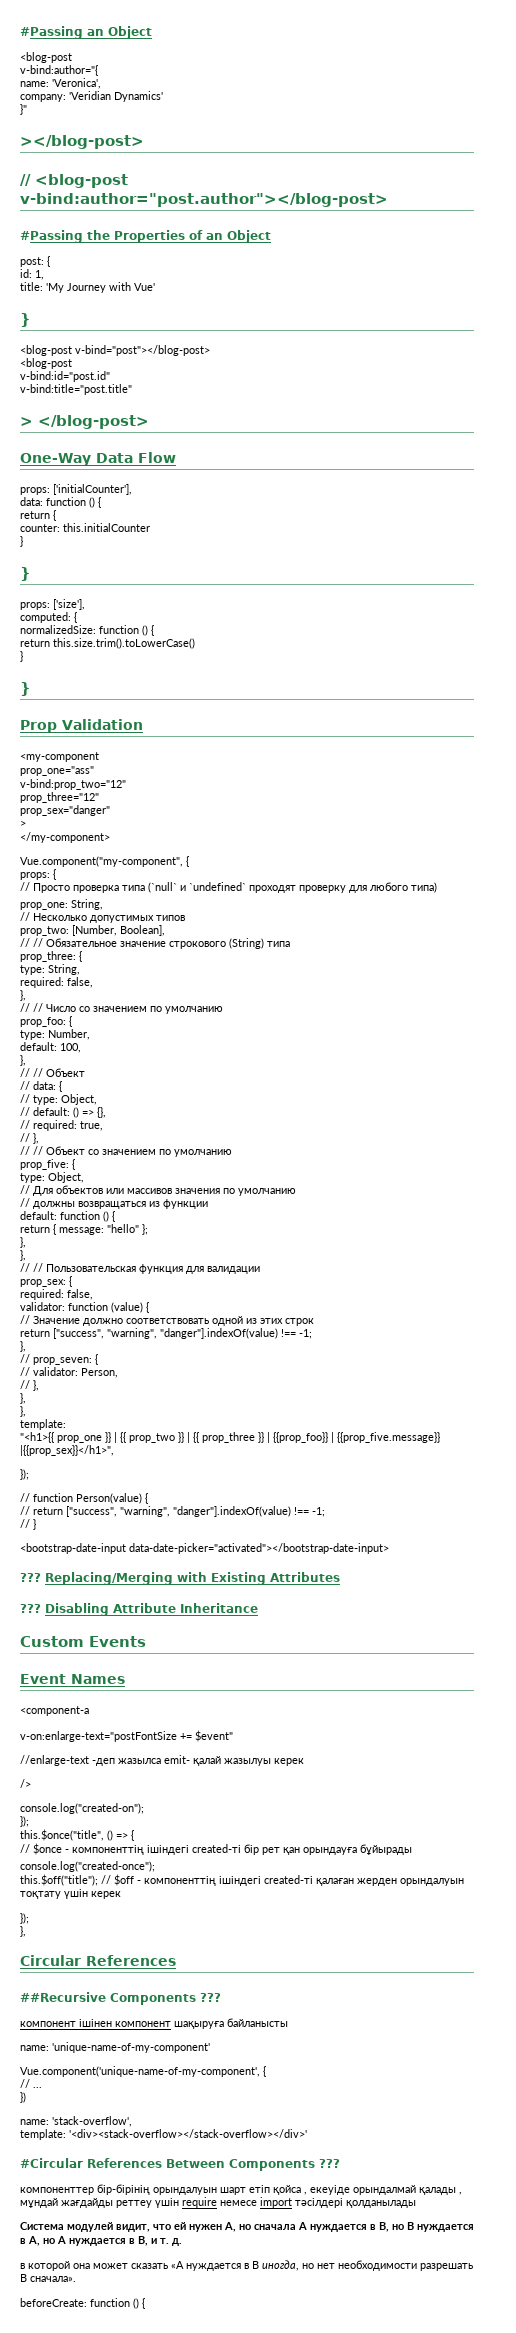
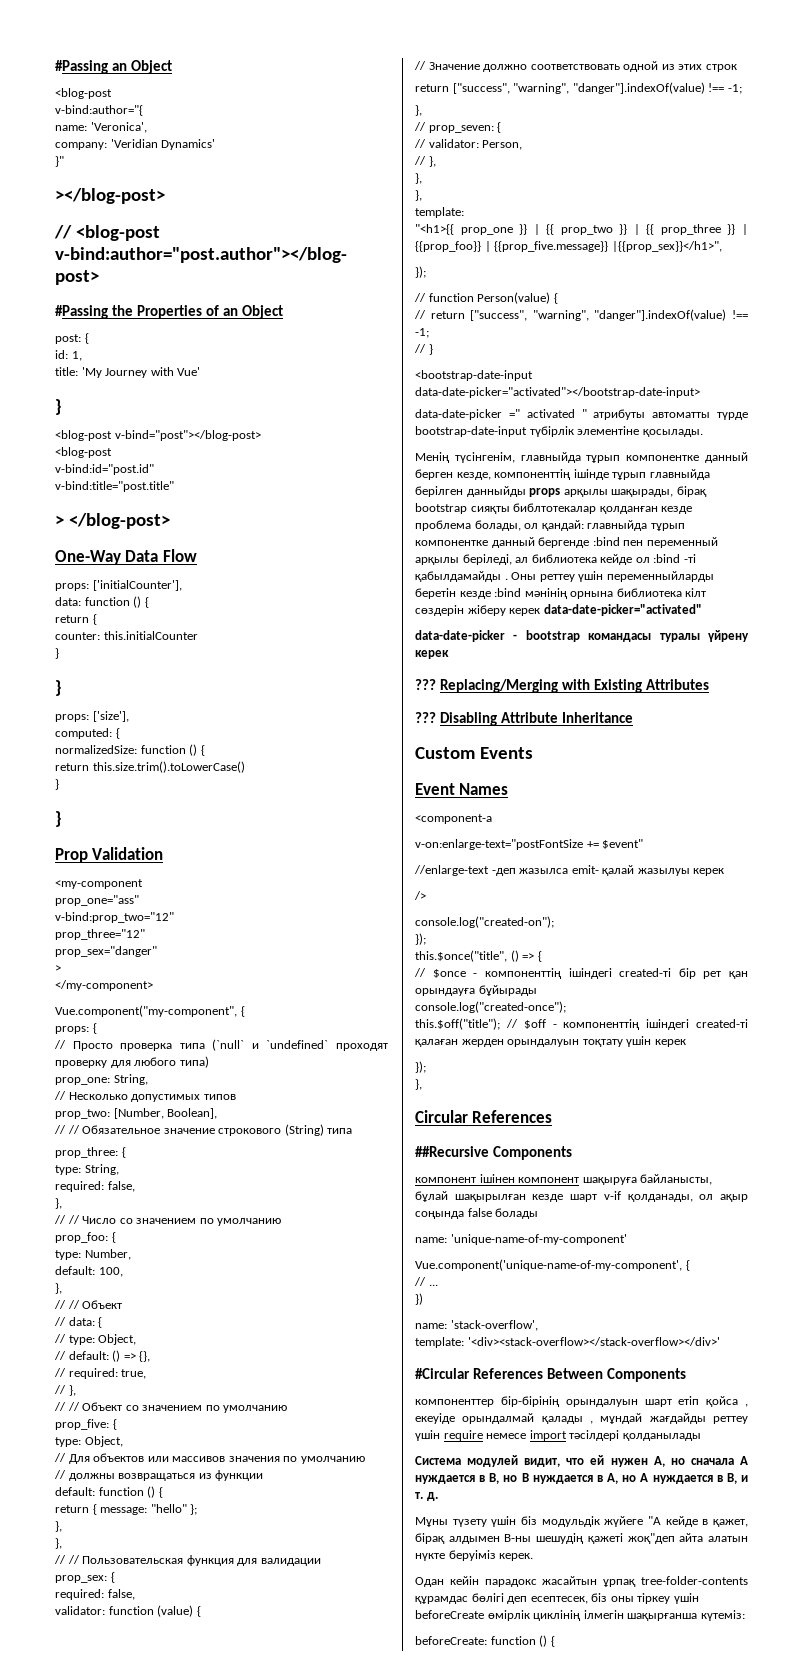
(389, 1548) none -> [415,409,748,420] [415,426,703,437] [415,452,748,463] [415,469,710,480] [415,486,707,497] [415,503,693,514] [415,520,685,531] [415,537,718,548] [415,554,696,565] [415,571,714,582] [415,588,707,599] [415,604,702,616] [415,630,749,642] [415,650,449,659] // data-date-picker =" activated " атрибуты автоматты түрде bootstrap-date-input түбірлік элементіне қосылады. // Менің түсінгенім, главныйда тұрып компонентке данный берген кезде, компоненттің ішінде тұрып главныйда берілген данныйды props арқылы шақырады, бірақ bootstrap сияқты библтотекалар қолданған кезде проблема болады, ол қандай: главныйда тұрып компонентке данный бергенде :bind пен переменный арқылы беріледі, ал библиотека кейде ол :bind -ті қабылдамайды . Оны реттеу үшін переменныйларды беретін кезде :bind мәнінің орнына библиотека кілт сөздерін жіберу керек data-date-picker="activated" // data-date-picker - bootstrap командасы туралы үйрену керек
[200,1993,221,2002] ??? -> (572, 1153) none
[227,2018,288,2027] байланысты -> [640,1174,713,1185] [415,1191,748,1202] [415,1208,539,1219] байланысты, бұлай шақырылған кезде шарт v-if қолданады, ол ақыр соңында false болады
[319,2159,340,2168] ??? -> (686, 1375) none
[20,2260,473,2271] [20,2274,76,2282] в которой она может сказать «A нуждается в B иногда, но нет необходимости разрешать B сначала». -> [415,1516,748,1527] [415,1533,748,1544] [415,1550,534,1561] [415,1576,748,1587] [415,1593,699,1604] [415,1610,745,1621] Мұны түзету үшін біз модульдік жүйеге "А кейде в қажет, бірақ алдымен В-ны шешудің қажеті жоқ"деп айта алатын нүкте беруіміз керек. // Одан кейін парадокс жасайтын ұрпақ tree-folder-contents құрамдас бөлігі деп есептесек, біз оны тіркеу үшін beforeCreate өмірлік циклінің ілмегін шақырғанша күтеміз:

